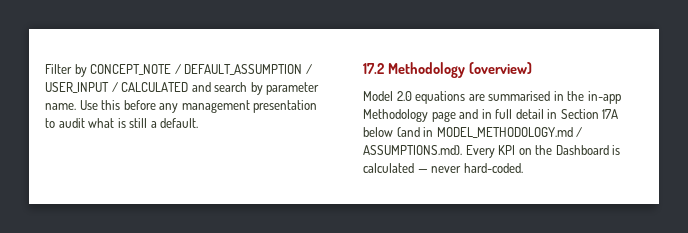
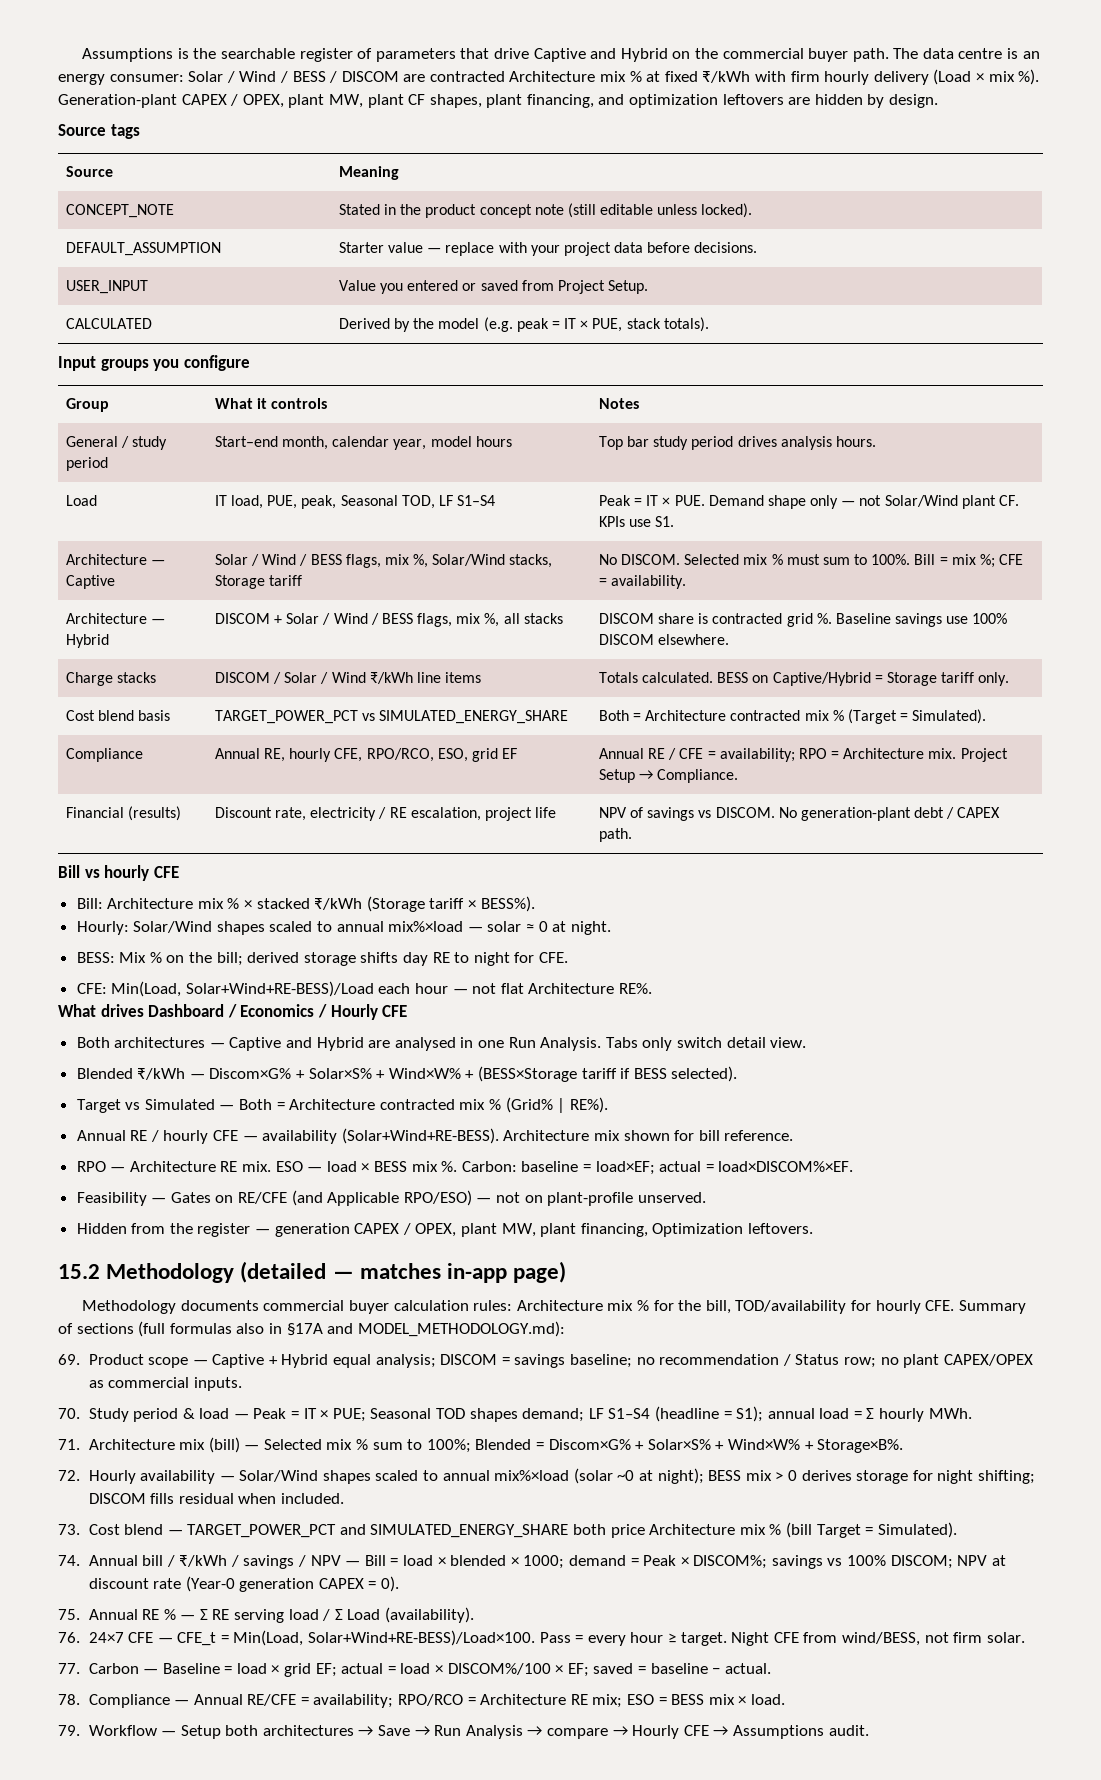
[45,64,312,77] [45,82,320,95] [45,100,318,113] [45,118,199,128] [363,62,532,78] [363,91,621,104] [363,109,619,122] [363,127,583,138] [363,145,621,158] [363,163,523,173] Filter by CONCEPT_NOTE / DEFAULT_ASSUMPTION / USER_INPUT / CALCULATED and search by parameter name. Use this before any management presentation to audit what is still a default. // 17.2 Methodology (overview) // Model 2.0 equations are summarised in the in-app Methodology page and in full detail in Section 17A below (and in MODEL_METHODOLOGY.md / ASSUMPTIONS.md). Every KPI on the Dashboard is calculated — never hard-coded. -> [82,48,1040,62] [58,69,1040,85] [58,94,939,108] [58,124,140,139] [65,166,113,177] [338,166,399,180] [65,204,174,218] [338,203,753,218] [65,242,221,256] [338,242,758,256] [65,280,148,294] [338,280,649,294] [65,318,152,329] [338,317,709,332] [58,355,250,371] [65,398,109,412] [214,398,328,409] [598,398,639,409] [65,436,168,450] [65,457,108,471] [214,436,512,450] [598,436,876,450] [65,495,97,506] [214,495,496,509] [598,495,1019,509] [598,516,675,527] [65,554,165,565] [65,575,115,589] [214,554,553,568] [214,575,302,589] [598,554,1024,568] [598,575,686,589] [65,613,165,624] [65,634,109,648] [214,613,563,627] [598,613,1008,627] [598,634,729,645] [65,672,156,686] [214,672,482,684] [598,672,1010,686] [65,710,171,721] [214,710,569,724] [598,709,987,724] [65,748,143,762] [214,748,518,762] [598,748,1008,762] [598,769,739,783] [65,806,181,821] [214,807,557,821] [598,807,1001,821] [598,828,632,842] [58,865,179,881] [76,896,535,912] [76,921,611,935] [76,952,568,966] [76,981,653,997] [58,1004,408,1020] [76,1037,807,1051] [76,1066,738,1082] [76,1097,608,1113] [76,1128,794,1144] [76,1161,854,1175] [76,1190,706,1206] [76,1223,813,1237] [58,1261,567,1283] [82,1300,1026,1314] [58,1321,565,1337] [58,1354,1033,1368] [88,1377,242,1391] [58,1406,972,1422] [58,1437,904,1453] [58,1468,1035,1484] [88,1493,344,1504] [58,1522,957,1538] [58,1555,1006,1569] [88,1576,400,1592] [58,1607,474,1623] [58,1630,1025,1646] [58,1663,771,1677] [58,1694,785,1708] [58,1725,869,1739] Assumptions is the searchable register of parameters that drive Captive and Hybrid on the commercial buyer path. The data centre is an energy consumer: Solar / Wind / BESS / DISCOM are contracted Architecture mix % at fixed ₹/kWh with firm hourly delivery (Load × mix %). Generation-plant CAPEX / OPEX, plant MW, plant CF shapes, plant financing, and optimization leftovers are hidden by design. // Source tags // Source | Meaning // CONCEPT_NOTE | Stated in the product concept note (still editable unless locked). // DEFAULT_ASSUMPTION | Starter value — replace with your project data before decisions. // USER_INPUT | Value you entered or saved from Project Setup. // CALCULATED | Derived by the model (e.g. peak = IT × PUE, stack totals). // Input groups you configure // Group | What it controls | Notes // General / study period | Start–end month, calendar year, model hours | Top bar study period drives analysis hours. // Load | IT load, PUE, peak, Seasonal TOD, LF S1–S4 | Peak = IT × PUE. Demand shape only — not Solar/Wind plant CF. KPIs use S1. // Architecture — Captive | Solar / Wind / BESS flags, mix %, Solar/Wind stacks, Storage tariff | No DISCOM. Selected mix % must sum to 100%. Bill = mix %; CFE = availability. // Architecture — Hybrid | DISCOM + Solar / Wind / BESS flags, mix %, all stacks | DISCOM share is contracted grid %. Baseline savings use 100% DISCOM elsewhere. // Charge stacks | DISCOM / Solar / Wind ₹/kWh line items | Totals calculated. BESS on Captive/Hybrid = Storage tariff only. // Cost blend basis | TARGET_POWER_PCT vs SIMULATED_ENERGY_SHARE | Both = Architecture contracted mix % (Target = Simulated). // Compliance | Annual RE, hourly CFE, RPO/RCO, ESO, grid EF | Annual RE / CFE = availability; RPO = Architecture mix. Project Setup → Compliance. // Financial (results) | Discount rate, electricity / RE escalation, project life | NPV of savings vs DISCOM. No generation-plant debt / CAPEX path. // Bill vs hourly CFE // Bill: Architecture mix % × stacked ₹/kWh (Storage tariff × BESS%). // Hourly: Solar/Wind shapes scaled to annual mix%×load — solar ≈ 0 at night. // BESS: Mix % on the bill; derived storage shifts day RE to night for CFE. // CFE: Min(Load, Solar+Wind+RE-BESS)/Load each hour — not flat Architecture RE%. // What drives Dashboard / Economics / Hourly CFE // Both architectures — Captive and Hybrid are analysed in one Run Analysis. Tabs only switch detail view. // Blended ₹/kWh — Discom×G% + Solar×S% + Wind×W% + (BESS×Storage tariff if BESS selected). // Target vs Simulated — Both = Architecture contracted mix % (Grid% | RE%). // Annual RE / hourly CFE — availability (Solar+Wind+RE-BESS). Architecture mix shown for bill reference. // RPO — Architecture RE mix. ESO — load × BESS mix %. Carbon: baseline = load×EF; actual = load×DISCOM%×EF. // Feasibility — Gates on RE/CFE (and Applicable RPO/ESO) — not on plant-profile unserved. // Hidden from the register — generation CAPEX / OPEX, plant MW, plant financing, Optimization leftovers. // 15.2 Methodology (detailed — matches in-app page) // Methodology documents commercial buyer calculation rules: Architecture mix % for the bill, TOD/availability for hourly CFE. Summary of sections (full formulas also in §17A and MODEL_METHODOLOGY.md): // 69. Product scope — Captive + Hybrid equal analysis; DISCOM = savings baseline; no recommendation / Status row; no plant CAPEX/OPEX as commercial inputs. // 70. Study period & load — Peak = IT × PUE; Seasonal TOD shapes demand; LF S1–S4 (headline = S1); annual load = Σ hourly MWh. // 71. Architecture mix (bill) — Selected mix % sum to 100%; Blended = Discom×G% + Solar×S% + Wind×W% + Storage×B%. // 72. Hourly availability — Solar/Wind shapes scaled to annual mix%×load (solar ~0 at night); BESS mix > 0 derives storage for night shifting; DISCOM fills residual when included. // 73. Cost blend — TARGET_POWER_PCT and SIMULATED_ENERGY_SHARE both price Architecture mix % (bill Target = Simulated). // 74. Annual bill / ₹/kWh / savings / NPV — Bill = load × blended × 1000; demand = Peak × DISCOM%; savings vs 100% DISCOM; NPV at discount rate (Year-0 generation CAPEX = 0). // 75. Annual RE % — Σ RE serving load / Σ Load (availability). // 76. 24×7 CFE — CFE_t = Min(Load, Solar+Wind+RE-BESS)/Load×100. Pass = every hour ≥ target. Night CFE from wind/BESS, not firm solar. // 77. Carbon — Baseline = load × grid EF; actual = load × DISCOM%/100 × EF; saved = baseline − actual. // 78. Compliance — Annual RE/CFE = availability; RPO/RCO = Architecture RE mix; ESO = BESS mix × load. // 79. Workflow — Setup both architectures → Save → Run Analysis → compare → Hourly CFE → Assumptions audit.

